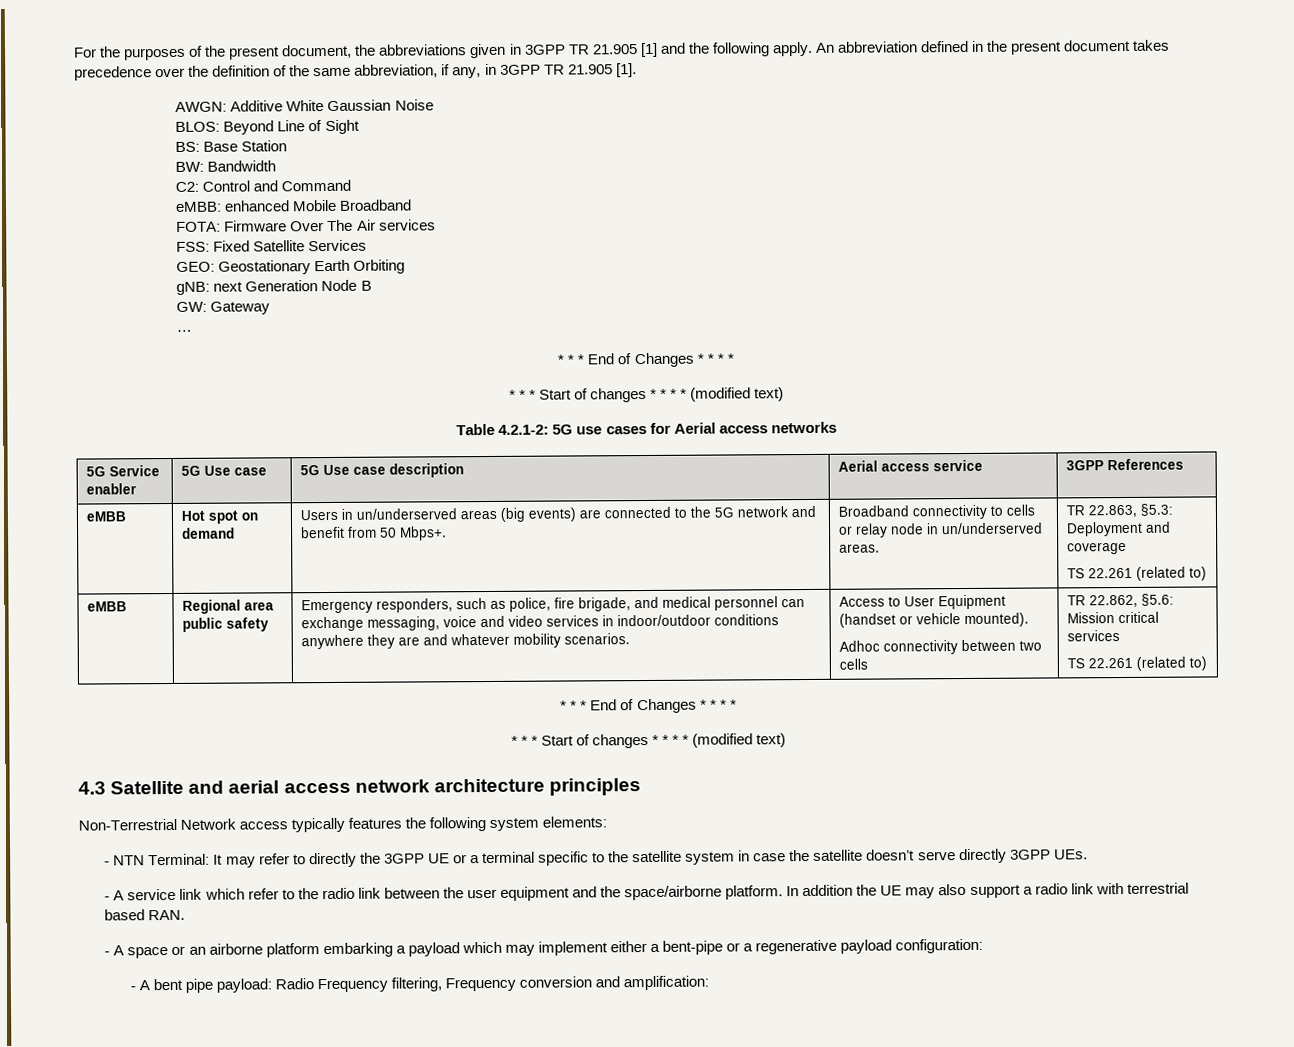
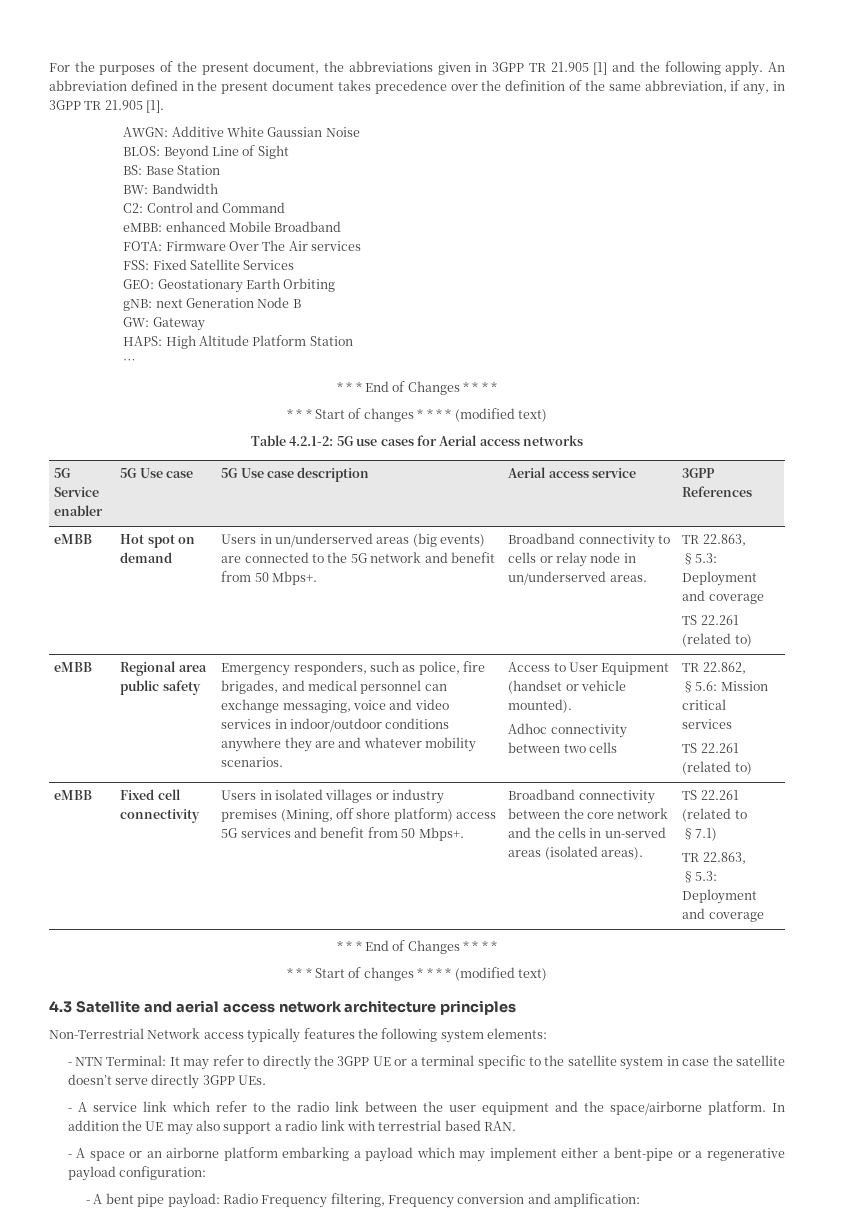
(271, 308) none -> [123,335,353,349] // HAPS: High Altitude Platform Station
[578,597,632,612] brigade, -> [221,680,279,694] brigades,
(1208, 663) none -> [54,790,93,800] [120,789,181,800] [120,809,201,823] [221,789,445,804] [221,808,497,822] [221,827,464,841] [508,789,655,804] [508,808,669,819] [508,827,666,838] [508,846,644,860] [682,790,739,800] [682,808,747,822] [682,828,718,841] [682,852,746,864] [682,871,718,883] [682,889,758,904] [682,908,764,922] // eMBB | Fixed cell connectivity | Users in isolated villages or industry premises (Mining, off shore platform) access 5G services and benefit from 50 Mbps+. | Broadband connectivity between the core network and the cells in un-served areas (isolated areas). | TS 22.261 (related to §7.1) // TR 22.863, §5.3: Deployment and coverage

